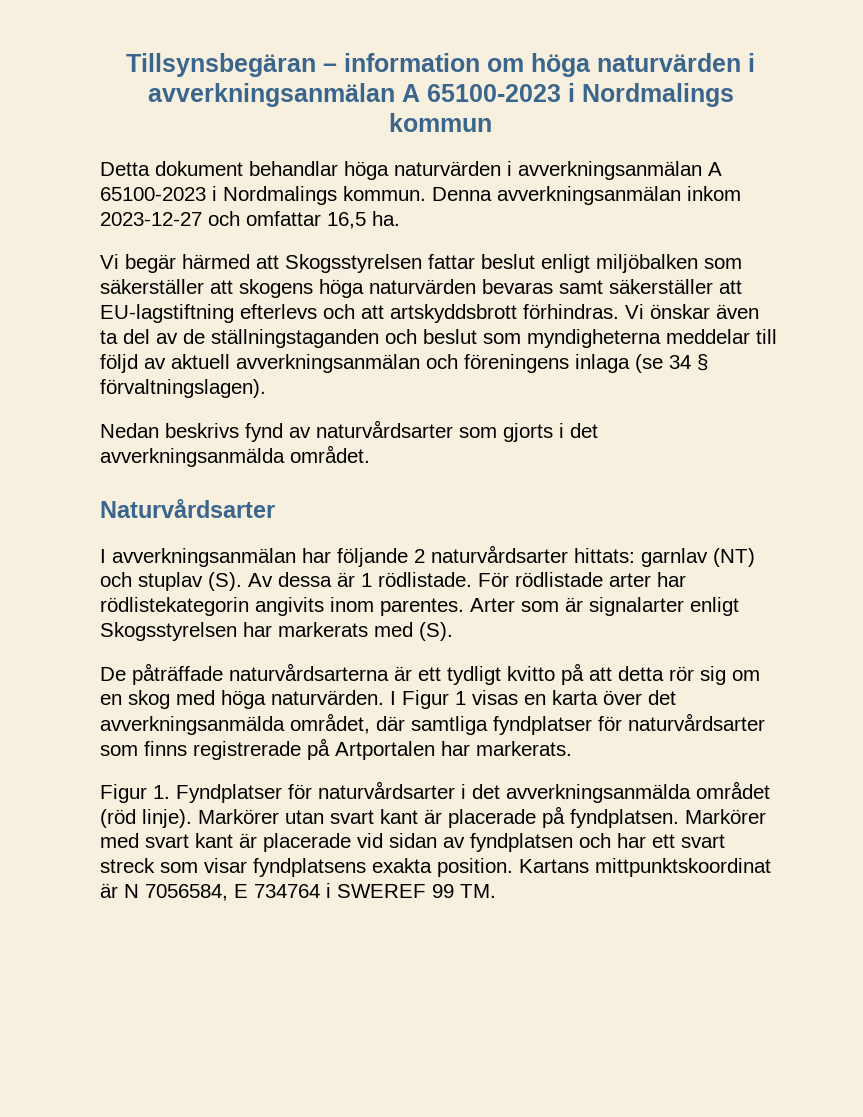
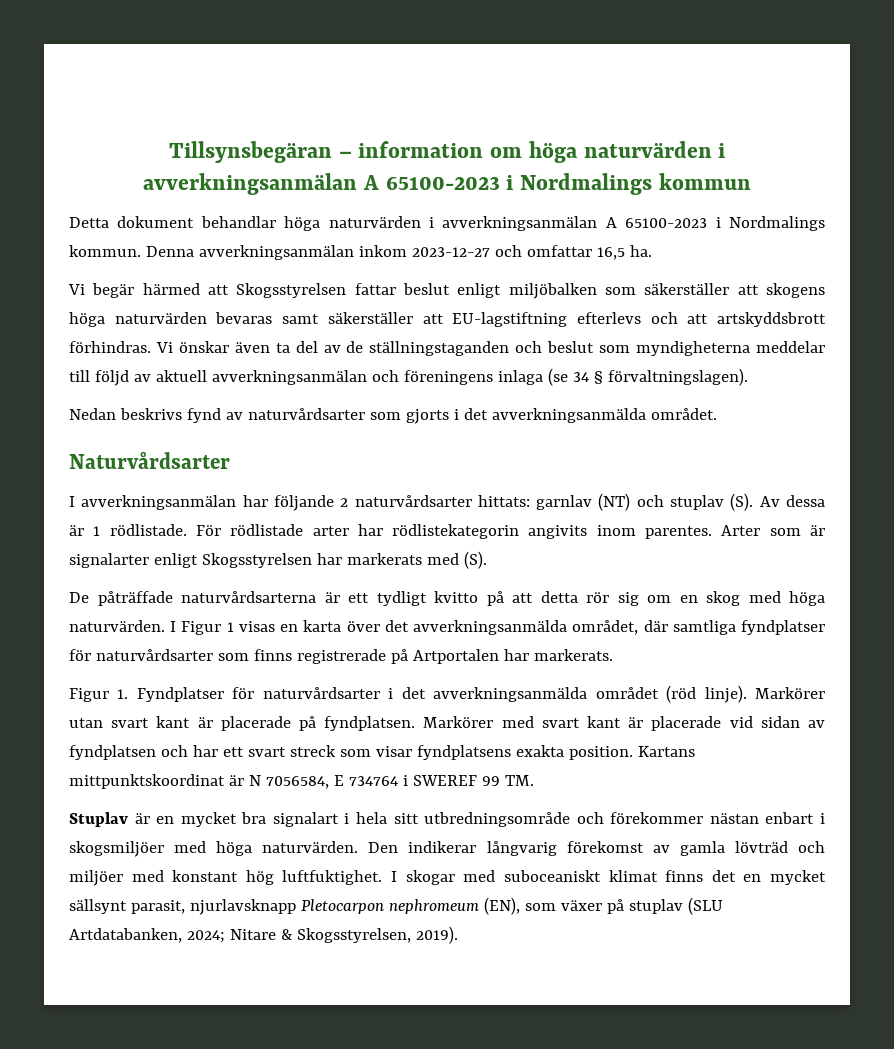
(496, 891) none -> [69,812,825,827] [69,841,825,857] [69,870,827,886] [69,897,723,915] [69,926,458,944] // Stuplav är en mycket bra signalart i hela sitt utbredningsområde och förekommer nästan enbart i skogsmiljöer med höga naturvärden. Den indikerar långvarig förekomst av gamla lövträd och miljöer med konstant hög luftfuktighet. I skogar med suboceaniskt klimat finns det en mycket sällsynt parasit, njurlavsknapp Pletocarpon nephromeum (EN), som växer på stuplav (SLU Artdatabanken, 2024; Nitare & Skogsstyrelsen, 2019).

